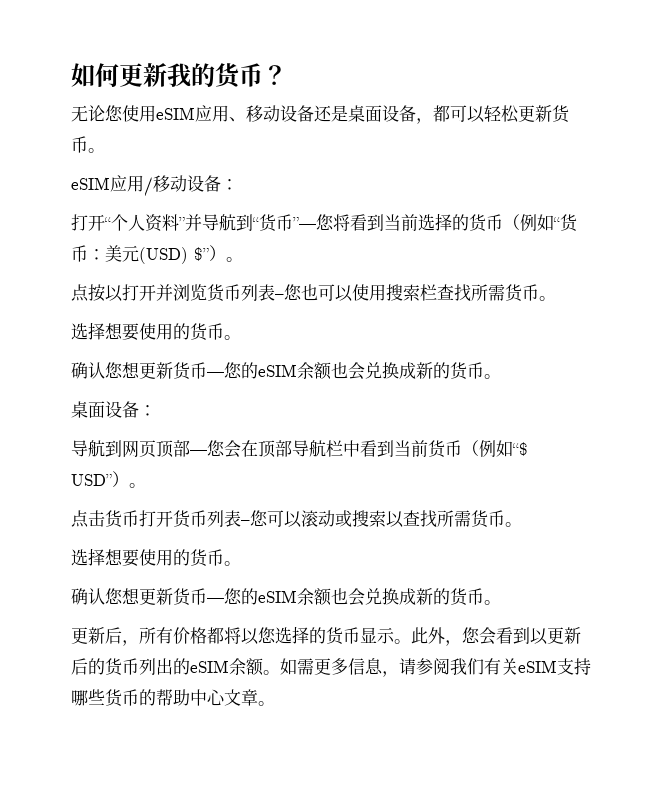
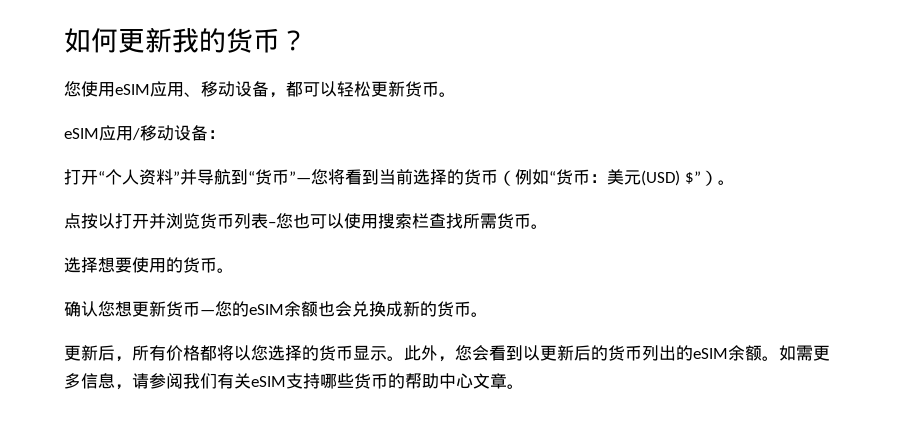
[71,105,105,122] 无论 -> (307, 40) none
[314,105,416,122] 还是桌面设备 -> (269, 89) none
[71,401,156,418] [71,440,528,458] [71,471,146,488] [71,510,522,528] [71,548,241,567] [71,588,501,606] // 桌面设备： // 导航到网页顶部—您会在顶部导航栏中看到当前货币（例如“$ USD”）。 // 点击货币打开货币列表–您可以滚动或搜索以查找所需货币。 // 选择想要使用的货币。 // 确认您想更新货币—您的eSIM余额也会兑换成新的货币。 -> (488, 314) none

